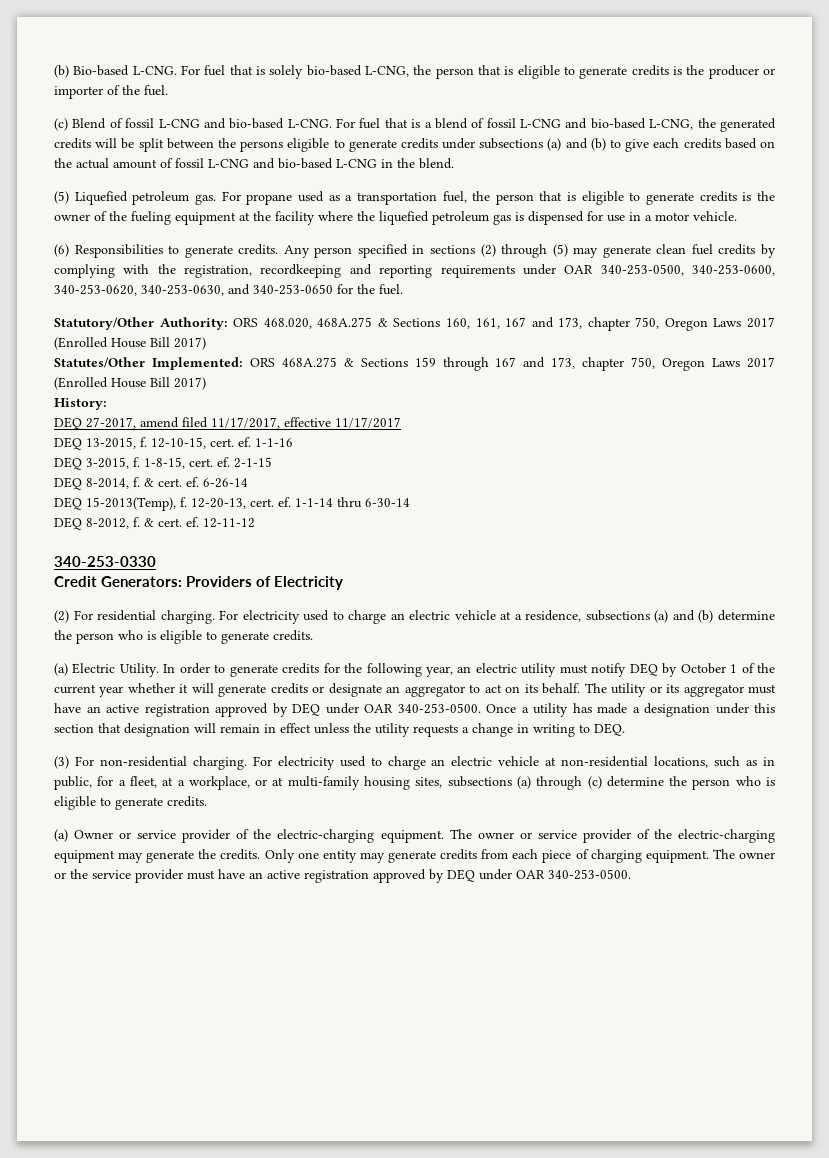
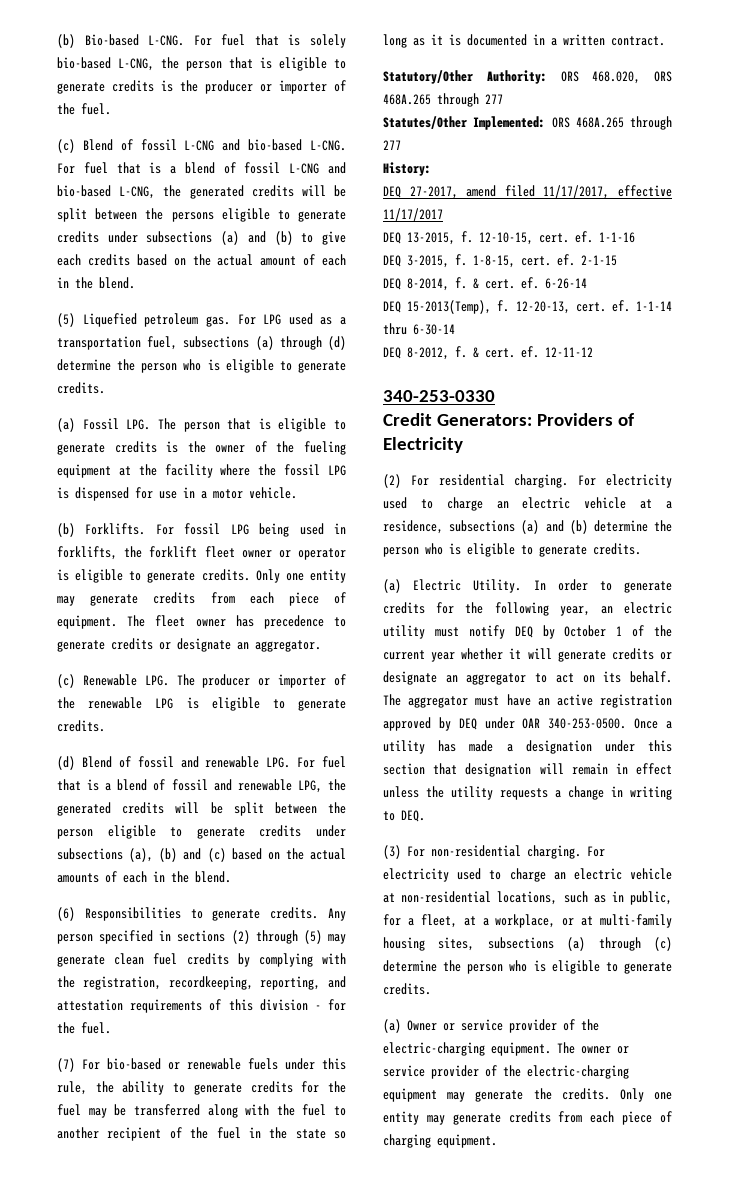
[175,158,377,169] fossil L-CNG and bio-based L-CNG -> [322,254,346,266] each
[246,194,293,205] propane -> [263,314,282,325] LPG
[472,191,491,201] the -> [183,336,346,350] [57,359,346,373] [57,382,105,394] [57,418,176,432] subsections (a) through (d) determine the person who is eligible to generate credits. // (a) Fossil LPG. The
[379,211,511,225] liquefied petroleum gas -> [284,464,346,476] fossil LPG
(737, 216) none -> [57,523,346,537] [57,546,346,560] [57,569,346,583] [57,592,346,606] [57,615,346,629] [57,638,321,652] [57,674,346,688] [57,697,346,711] [57,720,105,732] [57,756,346,770] [57,779,346,793] [57,802,346,816] [57,825,346,839] [57,848,346,862] [57,871,231,883] // (b) Forklifts. For fossil LPG being used in forklifts, the forklift fleet owner or operator is eligible to generate credits. Only one entity may generate credits from each piece of equipment. The fleet owner has precedence to generate credits or designate an aggregator. // (c) Renewable LPG. The producer or importer of the renewable LPG is eligible to generate credits. // (d) Blend of fossil and renewable LPG. For fuel that is a blend of fossil and renewable LPG, the generated credits will be split between the person eligible to generate credits under subsections (a), (b) and (c) based on the actual amounts of each in the blend.
[260,264,776,278] [54,284,403,296] [54,317,775,331] [54,337,206,350] [54,357,775,371] [54,377,206,390] recordkeeping and reporting requirements under OAR 340-253-0500, 340-253-0600, 340-253-0620, 340-253-0630, and 340-253-0650 for the fuel. // Statutory/Other Authority: ORS 468.020, 468A.275 & Sections 160, 161, 167 and 173, chapter 750, Oregon Laws 2017 (Enrolled House Bill 2017) // Statutes/Other Implemented: ORS 468A.275 & Sections 159 through 167 and 173, chapter 750, Oregon Laws 2017 (Enrolled House Bill 2017) -> [168,976,346,990] [57,999,346,1013] [57,1022,111,1034] [57,1058,346,1072] [57,1081,347,1095] [57,1104,346,1118] [57,1127,346,1141] [383,34,665,48] [383,70,672,84] [383,93,503,107] [383,116,672,130] [383,140,401,150] recordkeeping, reporting, and attestation requirements of this division - for the fuel. // (7) For bio-based or renewable fuels under this rule, the ability to generate credits for the fuel may be transferred along with the fuel to another recipient of the fuel in the state so long as it is documented in a written contract. // Statutory/Other Authority: ORS 468.020, ORS 468A.265 through 277 // Statutes/Other Implemented: ORS 468A.265 through 277
[611,683,680,697] utility or its -> (401, 700) none
[712,849,775,859] [54,869,631,883] The owner or the service provider must have an active registration approved by DEQ under OAR 340-253-0500. -> (497, 1141) none

